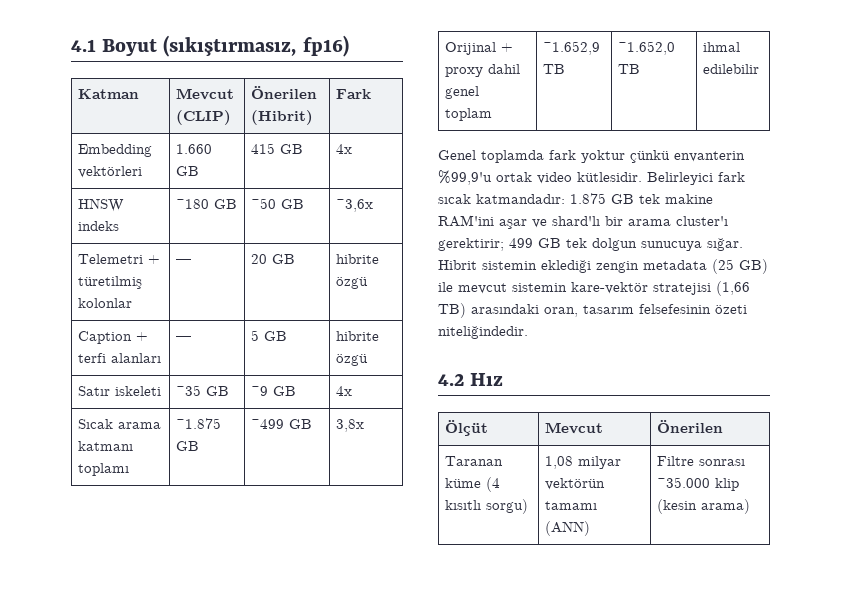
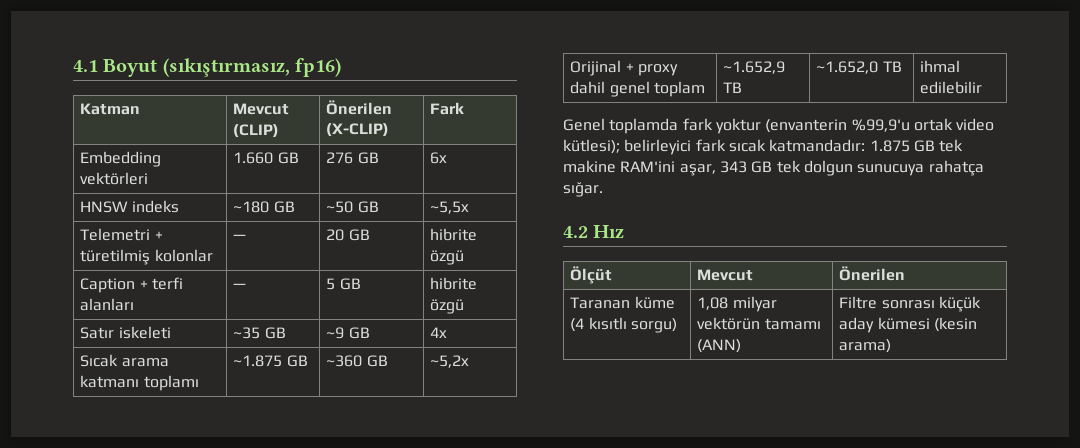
[250,110,313,125] (Hibrit) -> [326,123,390,137] (X-CLIP)
[250,143,303,154] [335,144,352,154] 415 GB | 4x -> [326,152,379,164] [430,152,448,164] 276 GB | 6x
[335,199,373,212] ~3,6x -> [430,201,470,214] ~5,5x
[250,419,312,429] [335,419,364,432] ~499 GB | 3,8x -> [326,355,388,367] [430,355,470,368] ~360 GB | ~5,2x
[630,150,745,163] çünkü envanterin -> [765,119,848,133] (envanterin
[577,172,713,185] kütlesidir. Belirleyici -> [563,139,692,155] kütlesi); belirleyici
[499,216,728,229] [438,238,533,251] aşar ve shard'lı bir arama cluster'ı gerektirir; 499 -> [679,161,747,176] aşar, 343
(702, 246) none -> [928,160,984,176] rahatça
[438,259,768,274] [438,281,750,296] [438,303,747,318] [438,326,528,339] Hibrit sistemin eklediği zengin metadata (25 GB) ile mevcut sistemin kare-vektör stratejisi (1,66 TB) arasındaki oran, tasarım felsefesinin özeti niteliğindedir. -> (603, 189) none
[656,477,739,491] ~35.000 klip -> [938,296,981,312] [839,317,930,333] küçük aday kümesi

